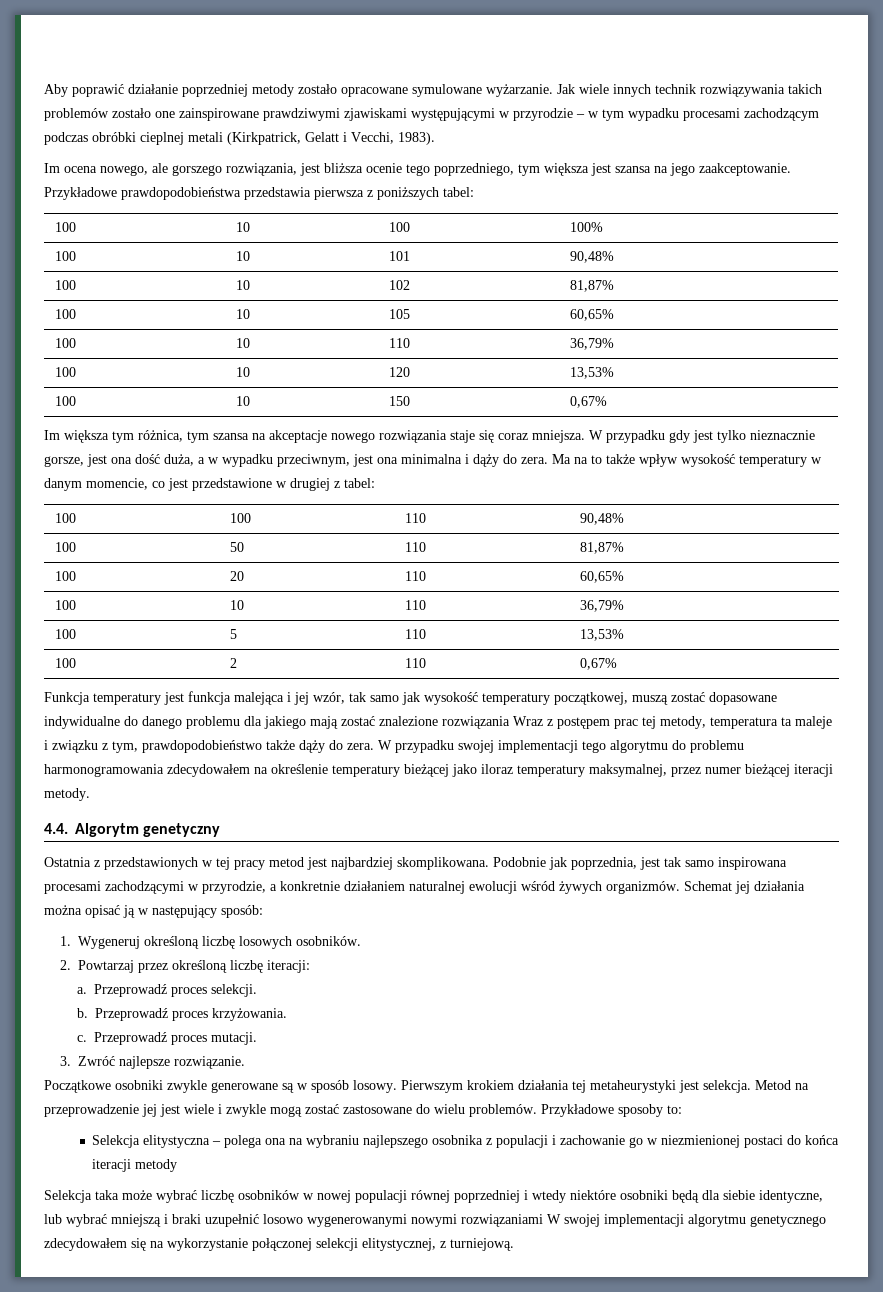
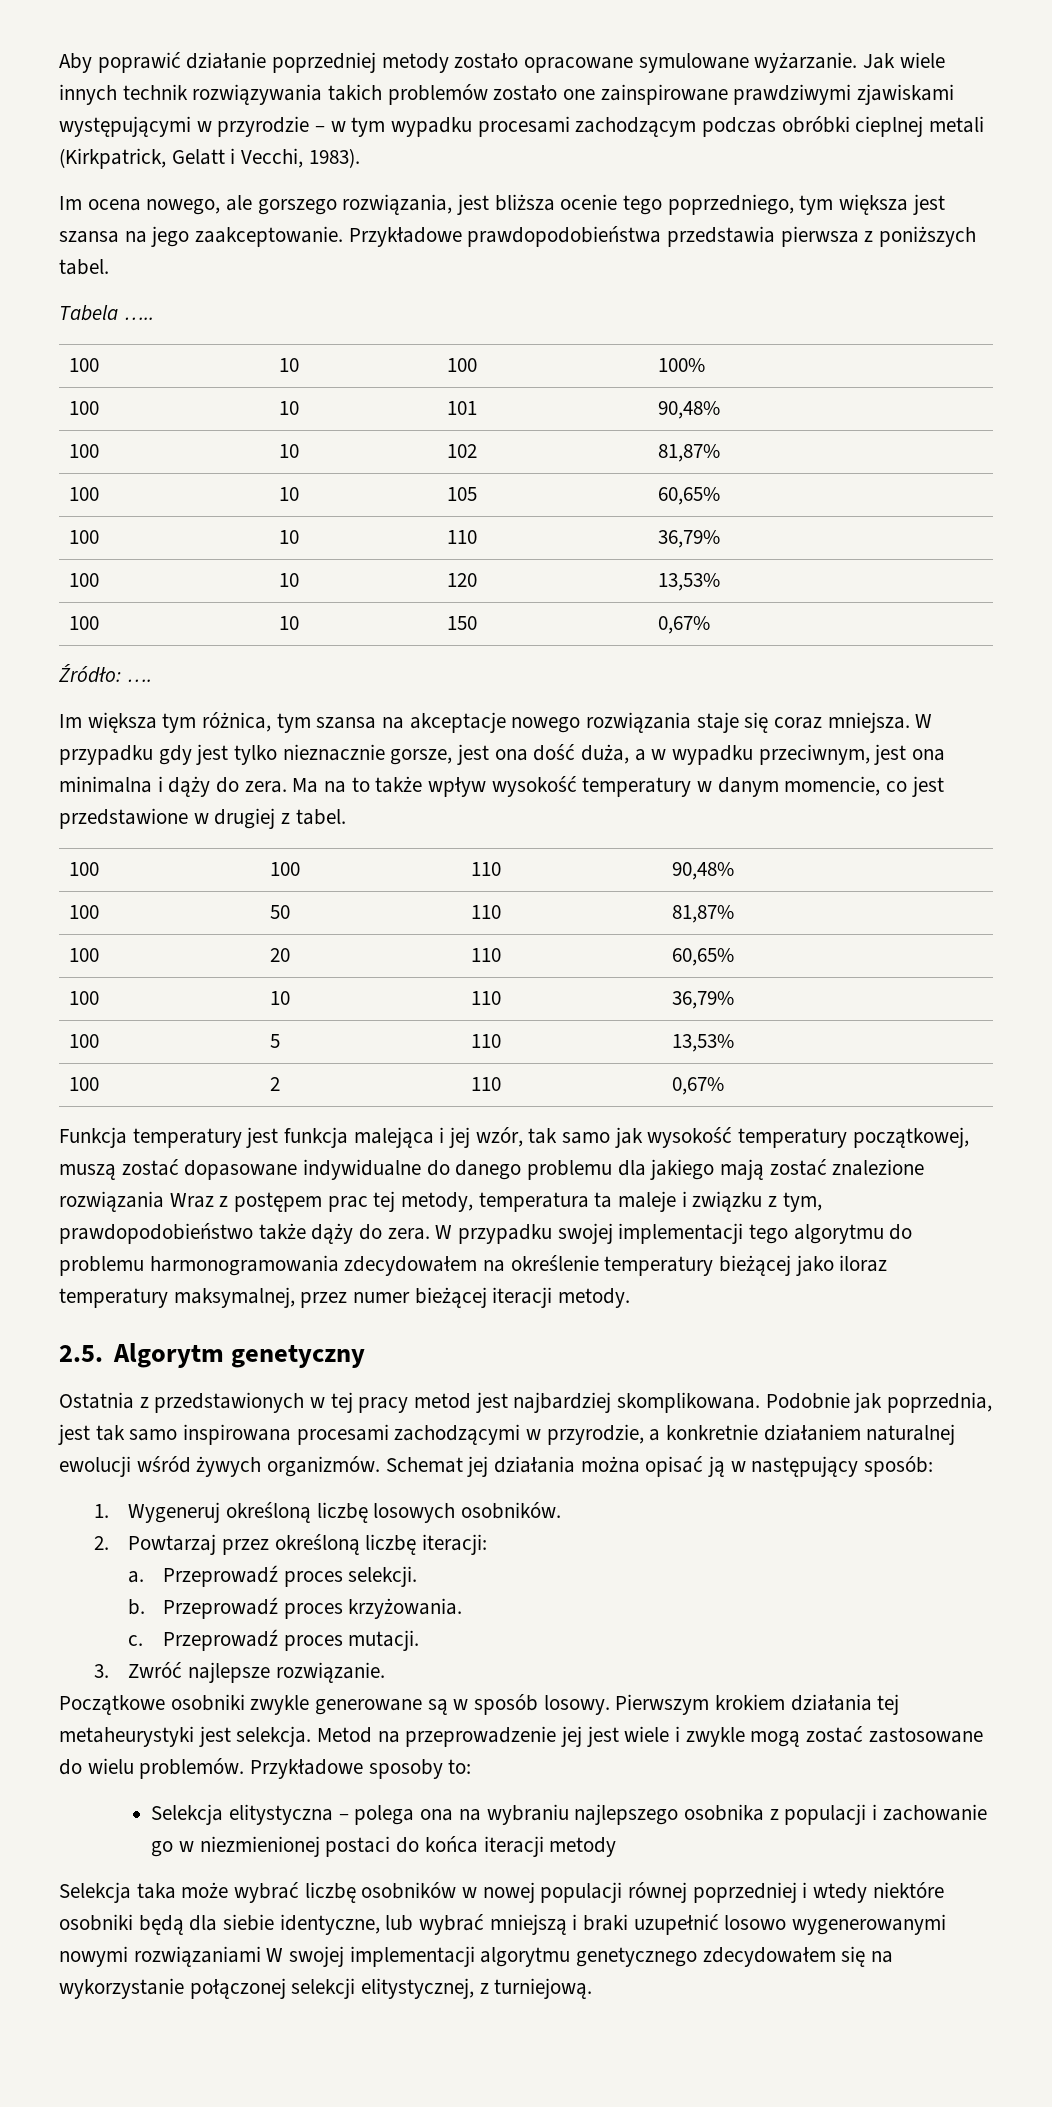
[443,187,474,197] tabel: -> [59,259,109,275] [59,305,154,321] tabel. // Tabela …..
(607, 402) none -> [58,664,152,683] // Źródło: ….
[344,478,375,488] tabel: -> [295,809,346,825] tabel.
[44,823,68,834] 4.4. -> [59,1345,103,1362] 2.5.

